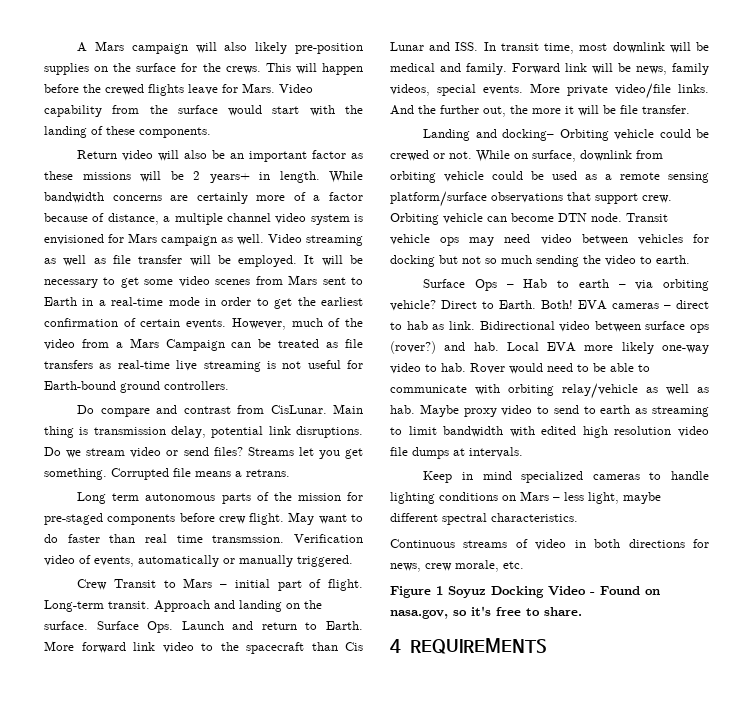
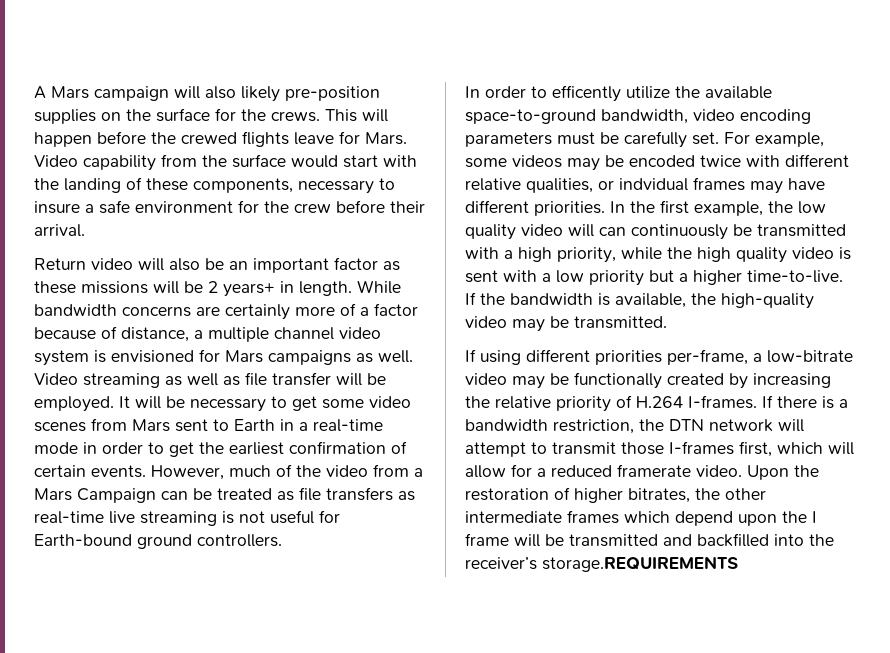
[139,127,211,138] components. -> [193,178,395,194] [34,200,425,214] [34,224,85,237] components, necessary to insure a safe environment for the crew before their arrival.
[161,235,217,246] campaign -> [268,350,351,365] campaigns
[77,404,364,417] [44,426,363,438] [44,447,363,459] [44,468,290,480] [77,492,363,504] [44,512,363,525] [44,534,363,543] [44,555,353,567] [77,578,363,591] [44,600,322,612] [44,621,363,633] [44,641,363,654] [390,42,709,54] [390,63,709,75] [390,83,709,99] [390,105,690,117] [423,129,709,141] [390,150,663,162] [390,171,709,183] [390,191,672,207] [390,213,668,225] [390,234,709,246] [390,255,690,267] [423,279,709,291] [390,300,709,311] [390,321,709,333] [390,341,709,354] [390,363,650,374] [390,383,709,399] [390,404,709,417] [390,426,709,438] [390,447,523,459] [423,471,709,483] [390,491,661,504] [390,513,578,525] [390,539,709,550] [390,560,524,572] [390,586,660,598] [390,606,582,619] [390,638,547,654] Do compare and contrast from CisLunar. Main thing is transmission delay, potential link disruptions. Do we stream video or send files? Streams let you get something. Corrupted file means a retrans. // Long term autonomous parts of the mission for pre-staged components before crew flight. May want to do faster than real time transmssion. Verification video of events, automatically or manually triggered. // Crew Transit to Mars – initial part of flight. Long-term transit. Approach and landing on the surface. Surface Ops. Launch and return to Earth. More forward link video to the spacecraft than Cis Lunar and ISS. In transit time, most downlink will be medical and family. Forward link will be news, family videos, special events. More private video/file links. And the further out, the more it will be file transfer. // Landing and docking– Orbiting vehicle could be crewed or not. While on surface, downlink from orbiting vehicle could be used as a remote sensing platform/surface observations that support crew. Orbiting vehicle can become DTN node. Transit vehicle ops may need video between vehicles for docking but not so much sending the video to earth. // Surface Ops – Hab to earth – via orbiting vehicle? Direct to Earth. Both! EVA cameras – direct to hab as link. Bidirectional video between surface ops (rover?) and hab. Local EVA more likely one-way video to hab. Rover would need to be able to communicate with orbiting relay/vehicle as well as hab. Maybe proxy video to send to earth as streaming to limit bandwidth with edited high resolution video file dumps at intervals. // Keep in mind specialized cameras to handle lighting conditions on Mars – less light, maybe different spectral characteristics. // Continuous streams of video in both directions for news, crew morale, etc. // Figure 1 Soyuz Docking Video - Found on nasa.gov, so it's free to share. // 4 REQUIREMENTS -> [465,85,772,102] [465,109,811,124] [465,131,824,148] [465,154,849,171] [465,177,825,194] [465,200,826,216] [465,224,846,240] [465,247,851,263] [465,270,843,286] [465,292,814,309] [465,316,667,332] [465,349,853,365] [465,372,831,389] [465,395,848,412] [465,419,804,434] [465,441,854,457] [465,464,819,480] [465,487,766,503] [465,510,817,526] [465,533,834,547] [465,556,738,572] In order to efficently utilize the available space-to-ground bandwidth, video encoding parameters must be carefully set. For example, some videos may be encoded twice with different relative qualities, or indvidual frames may have different priorities. In the first example, the low quality video will can continuously be transmitted with a high priority, while the high quality video is sent with a low priority but a higher time-to-live. If the bandwidth is available, the high-quality video may be transmitted. // If using different priorities per-frame, a low-bitrate video may be functionally created by increasing the relative priority of H.264 I-frames. If there is a bandwidth restriction, the DTN network will attempt to transmit those I-frames first, which will allow for a reduced framerate video. Upon the restoration of higher bitrates, the other intermediate frames which depend upon the I frame will be transmitted and backfilled into the receiver’s storage.REQUIREMENTS

